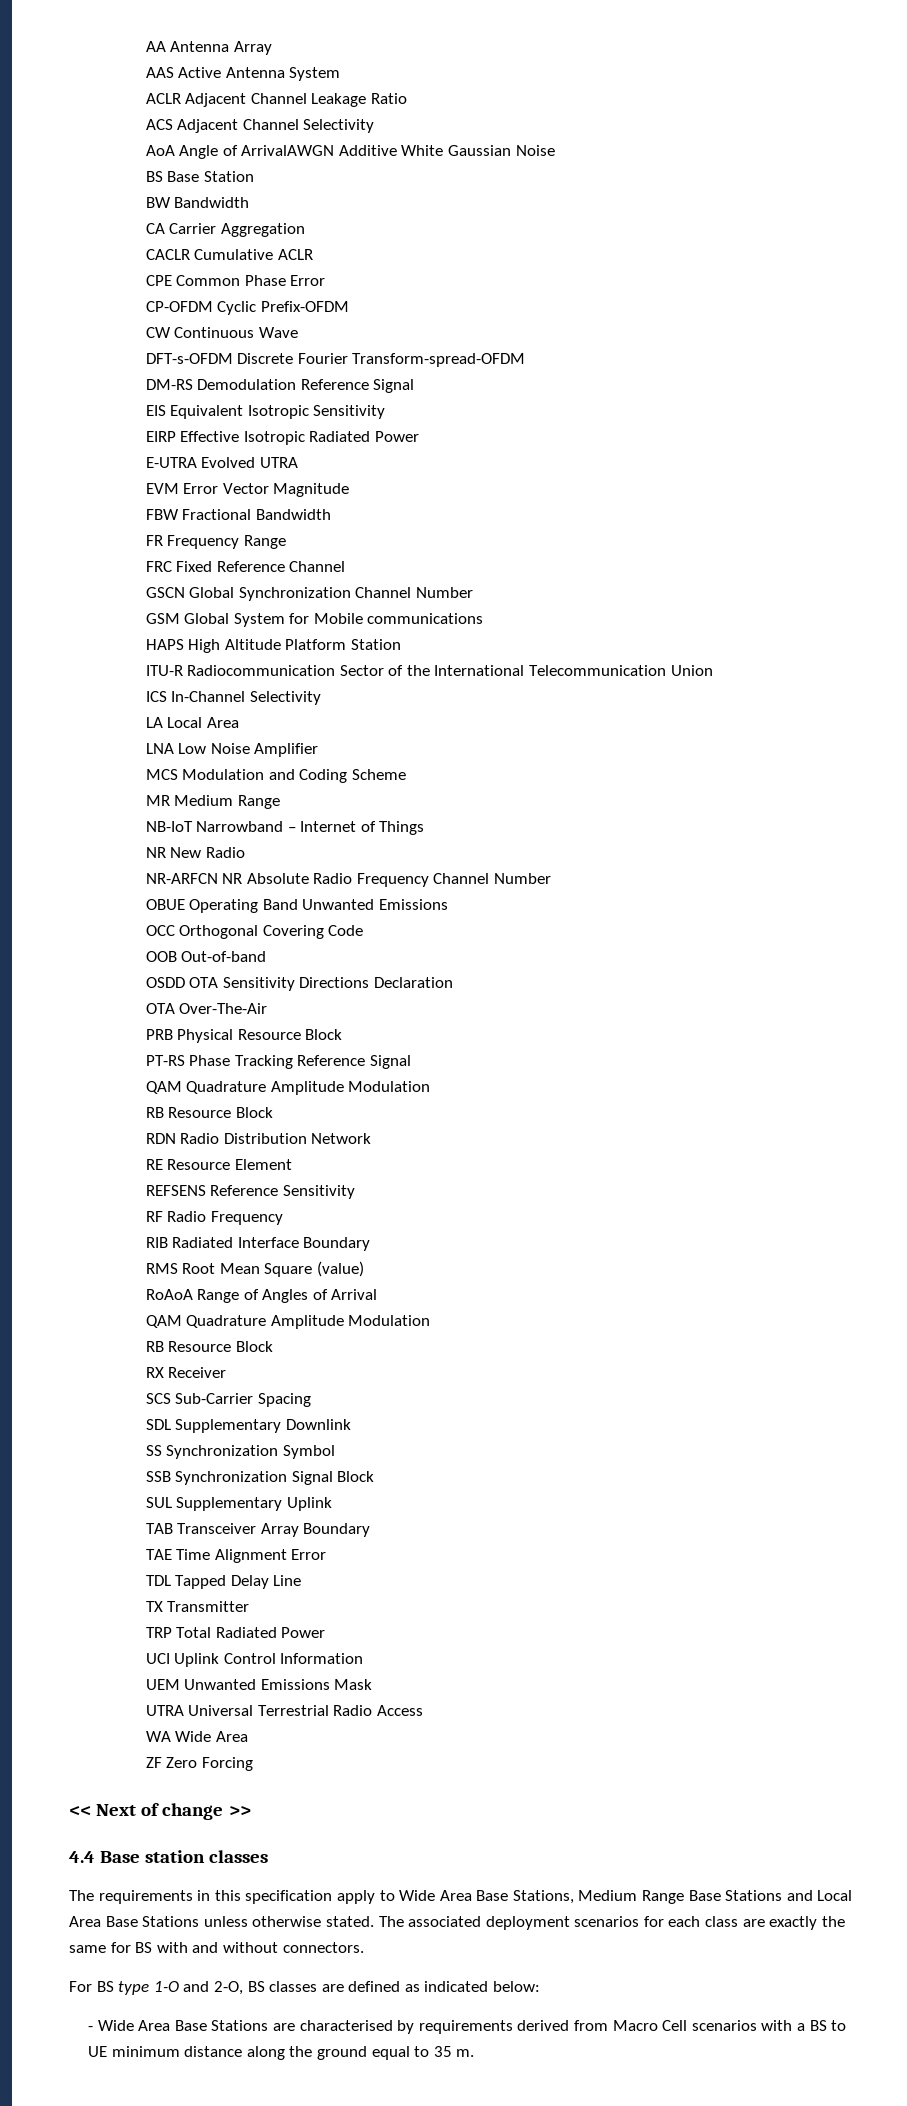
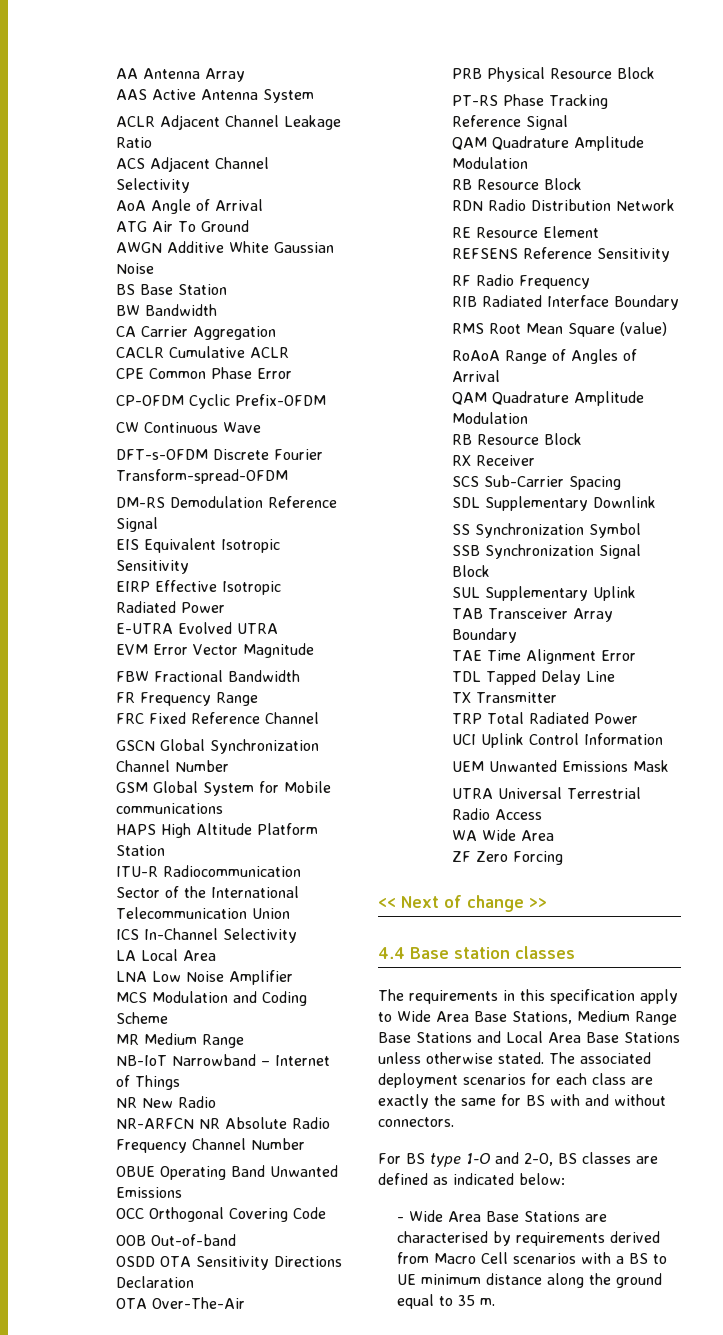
[241,145,335,156] ArrivalAWGN -> [215,199,264,211] [116,220,250,232] [116,242,163,253] Arrival // ATG Air To Ground // AWGN

